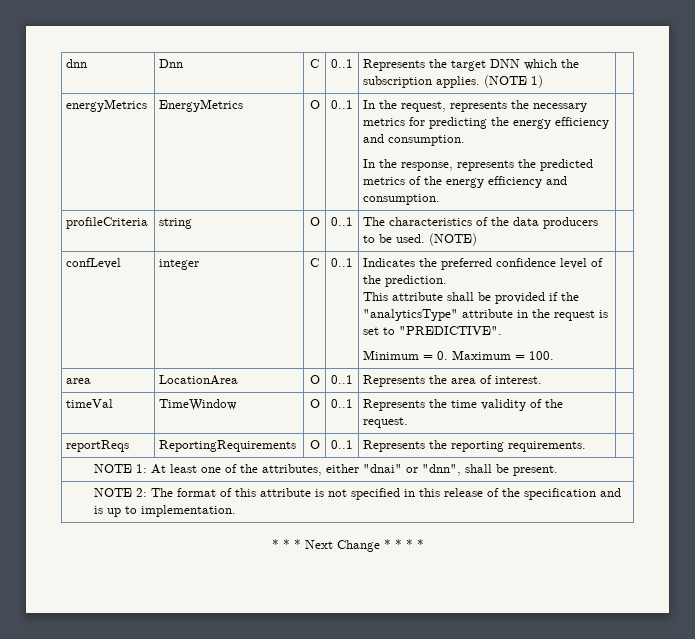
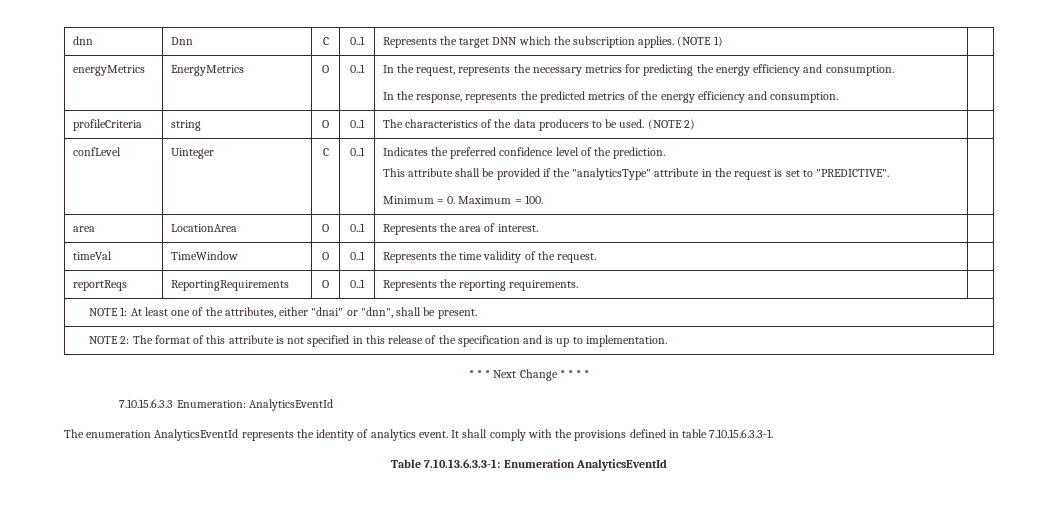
[429,233,478,246] (NOTE) -> [647,119,695,130] (NOTE 2)
[159,259,200,270] integer -> [170,148,214,159] Uinteger
(424, 544) none -> [119,399,333,411] [64,429,774,441] [391,459,667,471] // 7.10.15.6.3.3 Enumeration: AnalyticsEventId // The enumeration AnalyticsEventId represents the identity of analytics event. It shall comply with the provisions defined in table 7.10.15.6.3.3-1. // Table 7.10.13.6.3.3-1: Enumeration AnalyticsEventId

